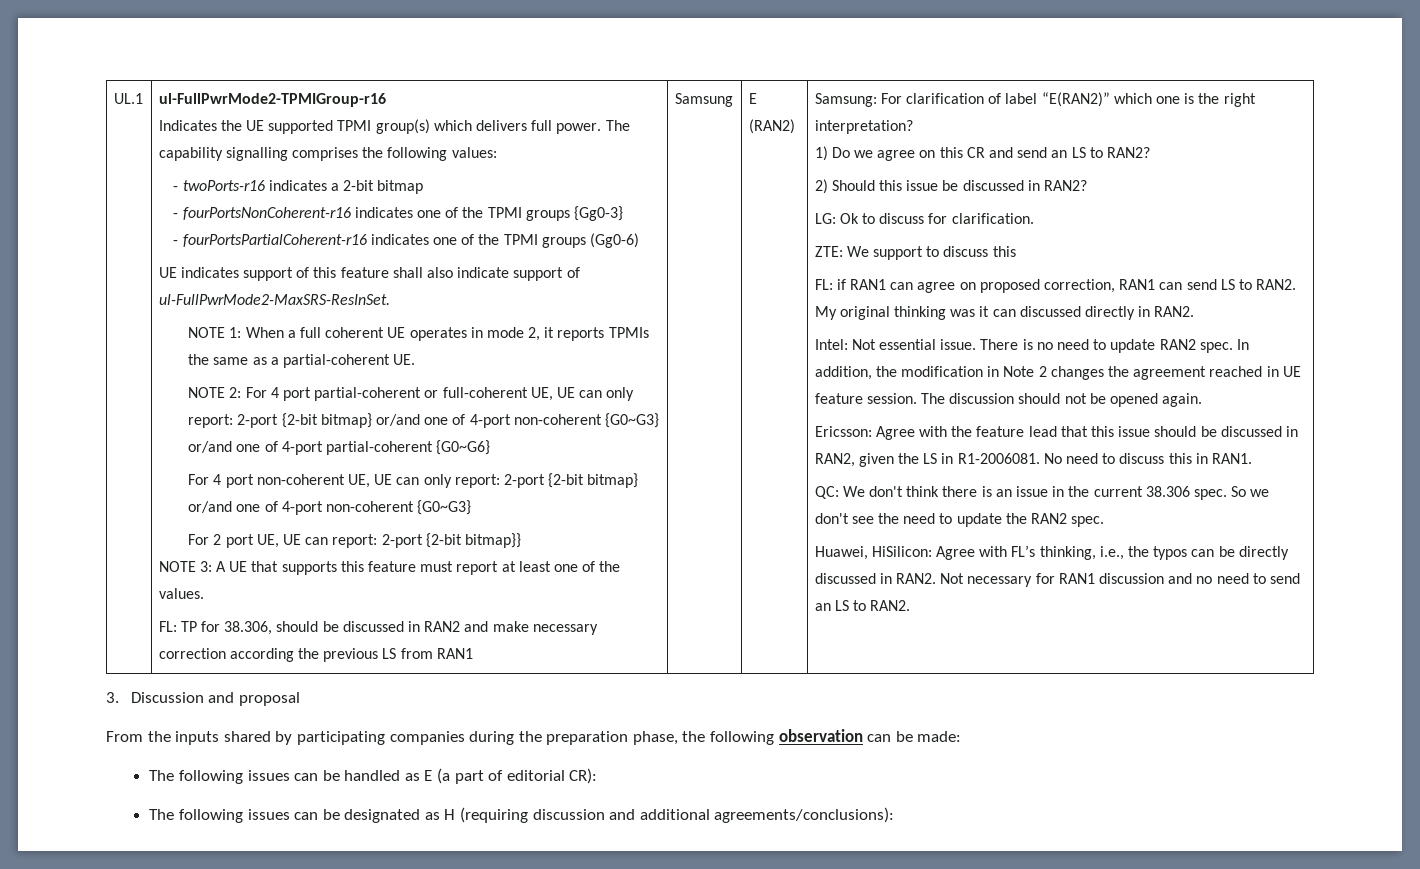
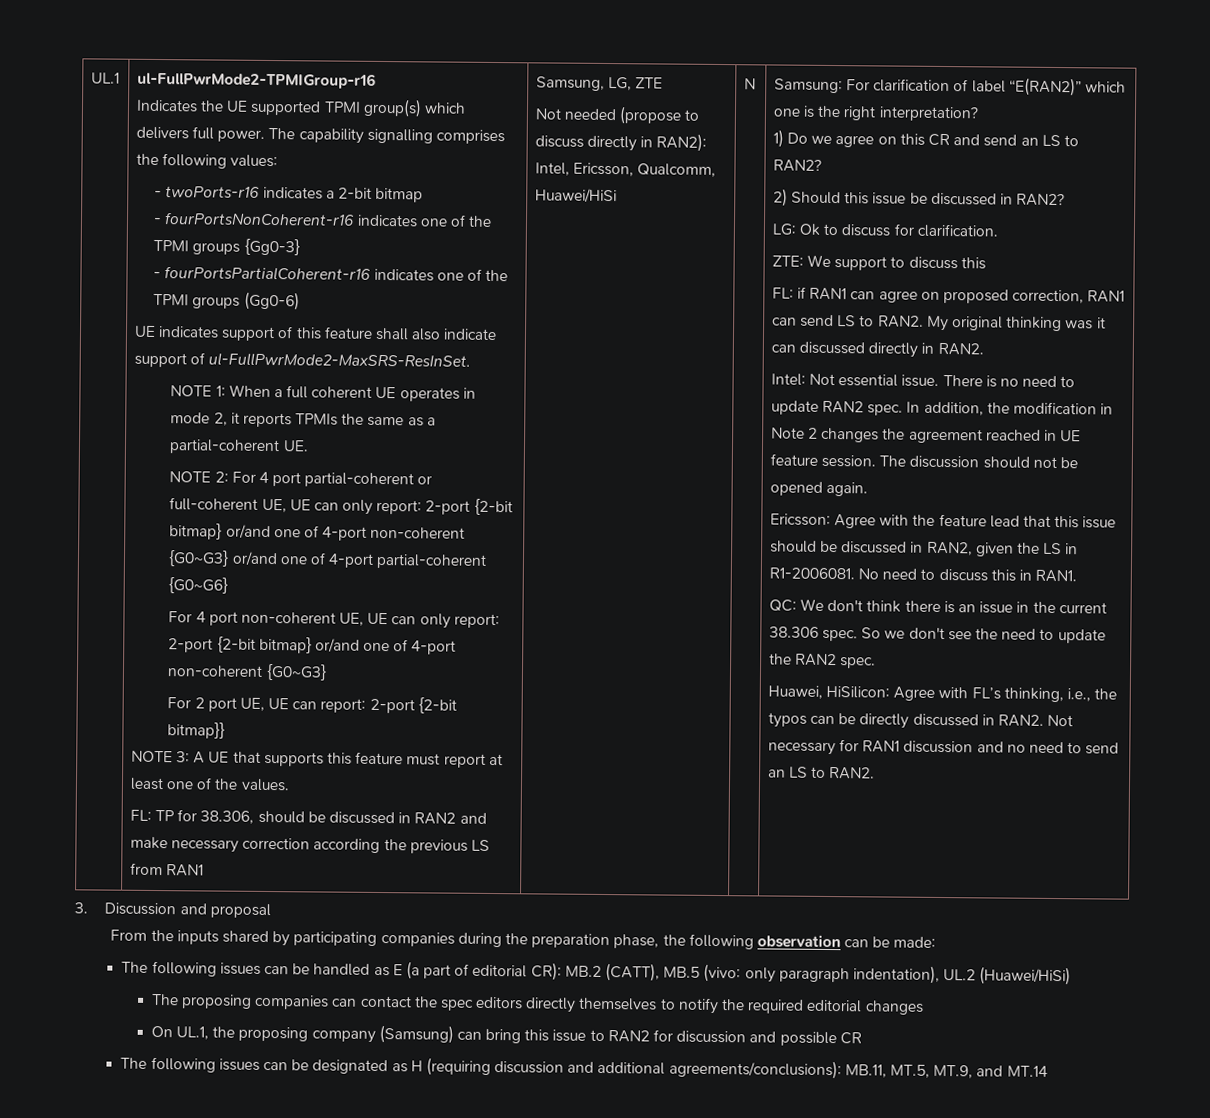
[674,93,733,107] [748,93,757,104] [748,119,795,134] Samsung | E (RAN2) -> [535,76,664,91] [534,106,701,125] [534,133,708,152] [534,162,717,177] [534,188,617,204] [743,78,756,90] Samsung, LG, ZTE // Not needed (propose to discuss directly in RAN2): Intel, Ericsson, Qualcomm, Huawei/HiSi | N
(598, 776) none -> [564,963,1072,986] [151,993,924,1015] [150,1025,862,1047] MB.2 (CATT), MB.5 (vivo: only paragraph indentation), UL.2 (Huawei/HiSi) // The proposing companies can contact the spec editors directly themselves to notify the required editorial changes // On UL.1, the proposing company (Samsung) can bring this issue to RAN2 for discussion and possible CR
(895, 815) none -> [844,1064,1048,1079] MB.11, MT.5, MT.9, and MT.14

